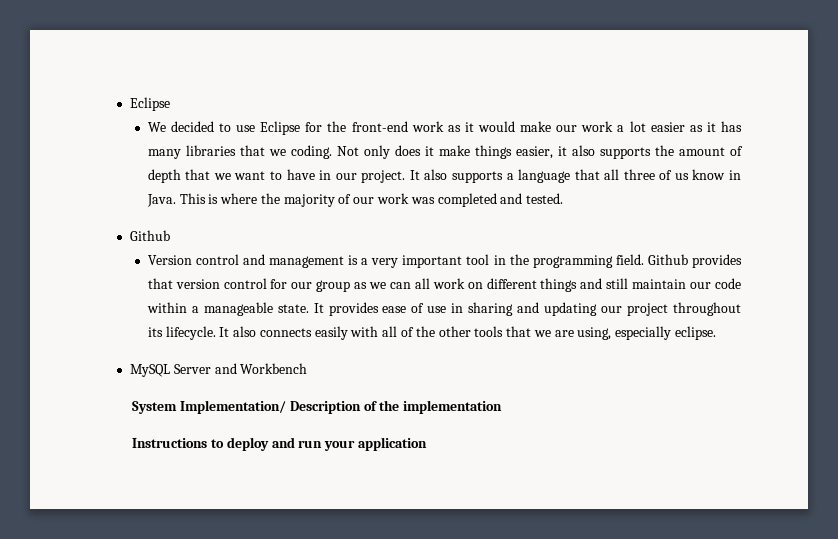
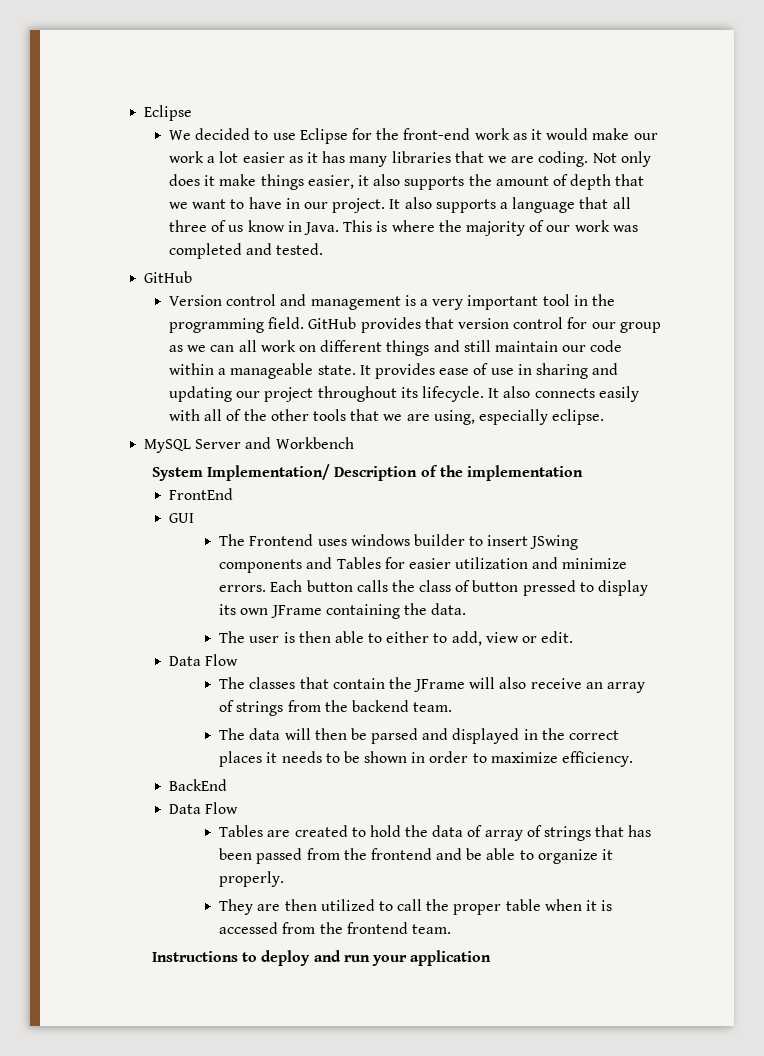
(286, 152) none -> [511,156,535,163] are
[130,230,171,241] Github -> [144,271,193,283] GitHub
[647,254,688,265] Github -> [308,317,357,329] GitHub
(503, 407) none -> [169,488,234,500] [169,513,195,523] [219,534,579,550] [219,557,628,573] [219,580,649,596] [219,603,467,619] [219,631,574,646] [169,654,239,666] [219,677,646,693] [219,700,453,716] [219,728,620,744] [219,751,634,767] [169,779,228,791] [169,802,239,814] [219,825,652,841] [219,848,614,864] [219,871,285,887] [219,899,613,915] [219,922,451,934] // FrontEnd // GUI // The Frontend uses windows builder to insert JSwing components and Tables for easier utilization and minimize errors. Each button calls the class of button pressed to display its own JFrame containing the data. // The user is then able to either to add, view or edit. // Data Flow // The classes that contain the JFrame will also receive an array of strings from the backend team. // The data will then be parsed and displayed in the correct places it needs to be shown in order to maximize efficiency. // BackEnd // Data Flow // Tables are created to hold the data of array of strings that has been passed from the frontend and be able to organize it properly. // They are then utilized to call the proper table when it is accessed from the frontend team.

